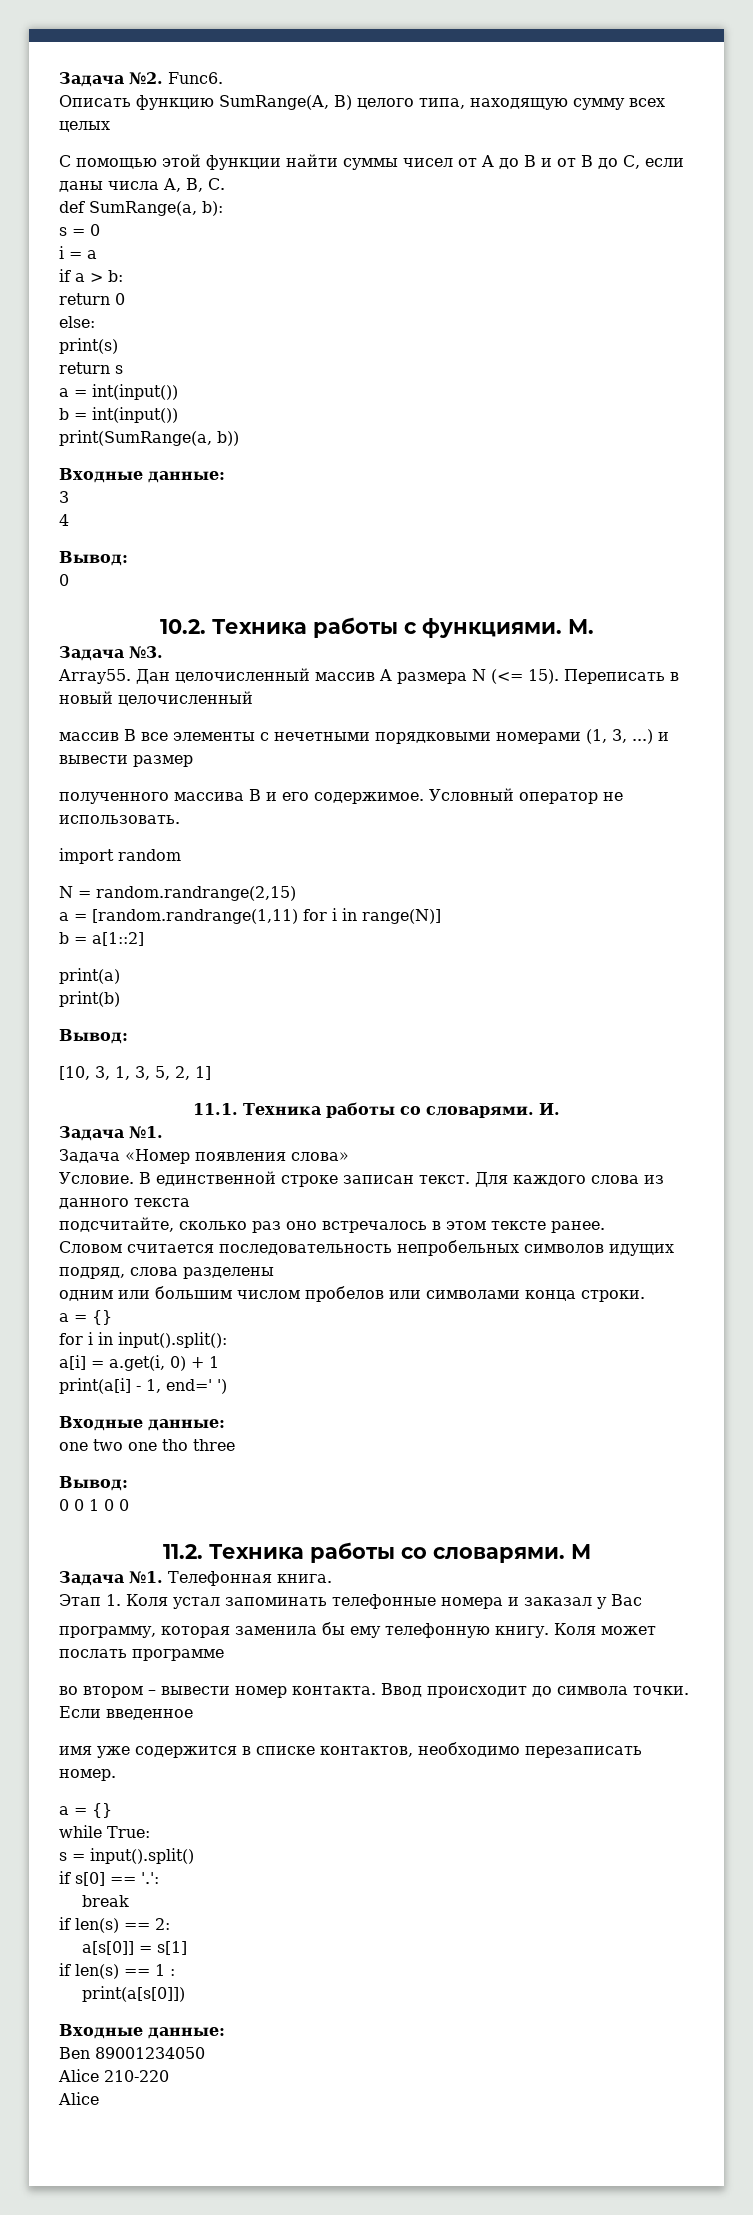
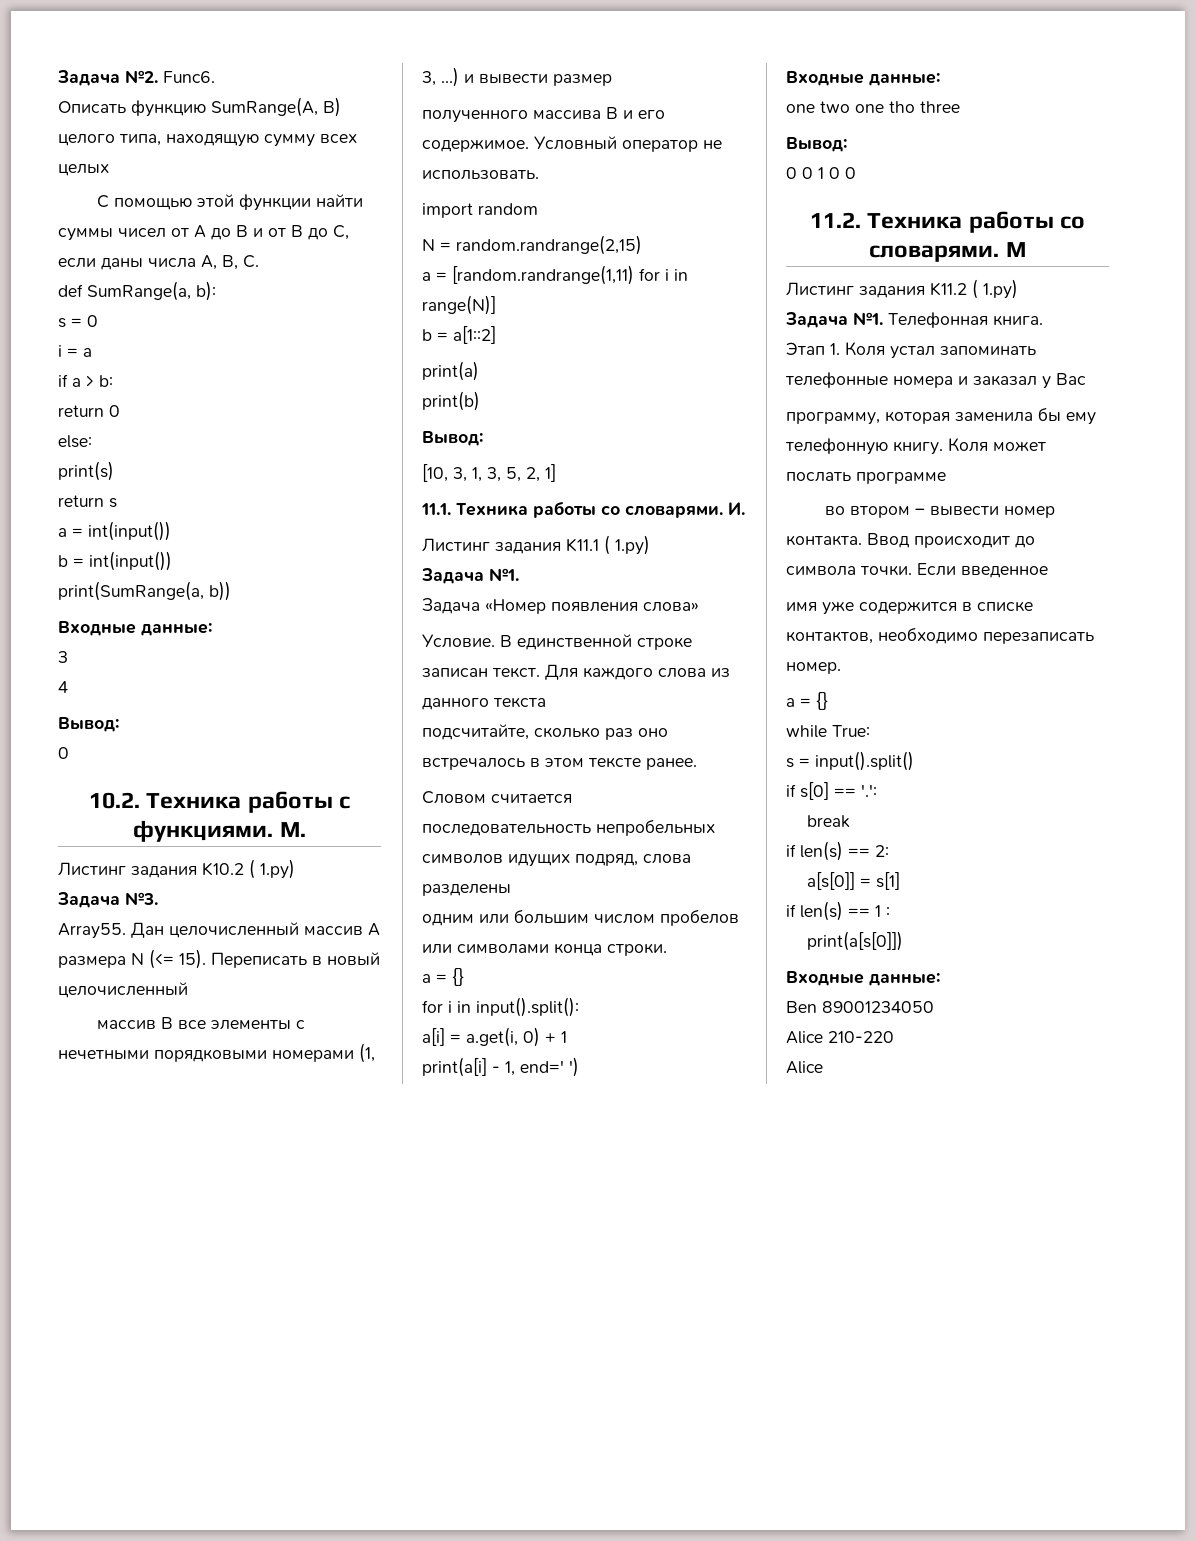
(594, 626) none -> [58,859,295,879] // Листинг задания K10.2 ( 1.py)
(560, 1109) none -> [422,535,650,555] // Листинг задания K11.1 ( 1.py)
(591, 1551) none -> [786,279,1018,299] // Листинг задания K11.2 ( 1.py)

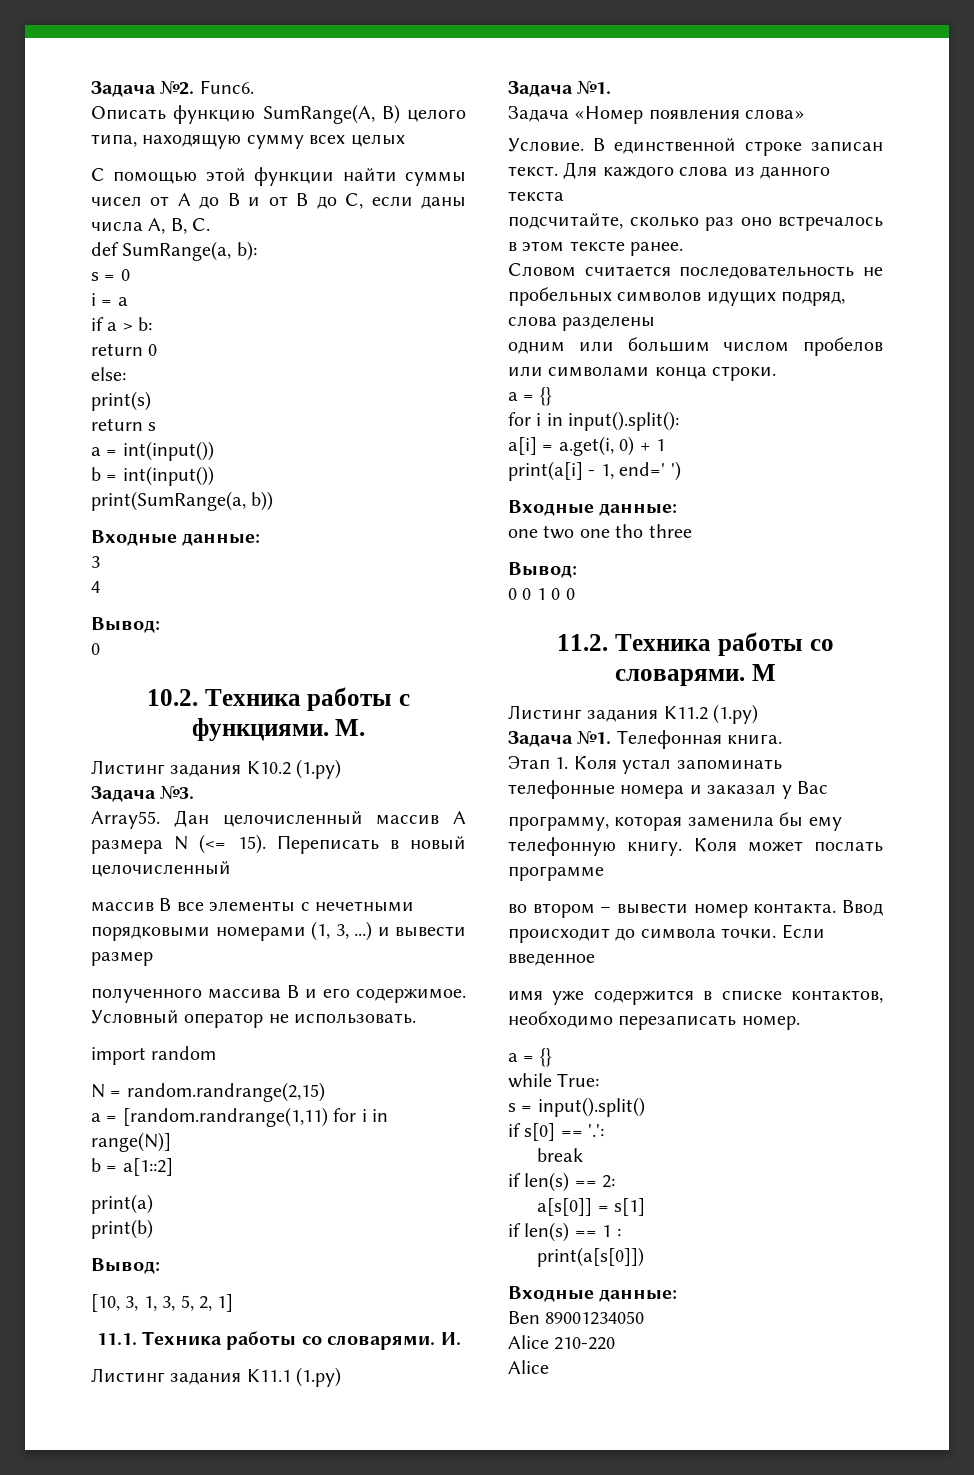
[249,859,295,879] ( 1.py) -> [296,759,342,779] (1.py)
[604,535,650,555] ( 1.py) -> [296,1367,342,1387] (1.py)
[596,819,715,836] непробельных -> [863,267,883,276] [508,287,612,306] не пробельных
[972,279,1018,299] ( 1.py) -> [713,704,759,724] (1.py)

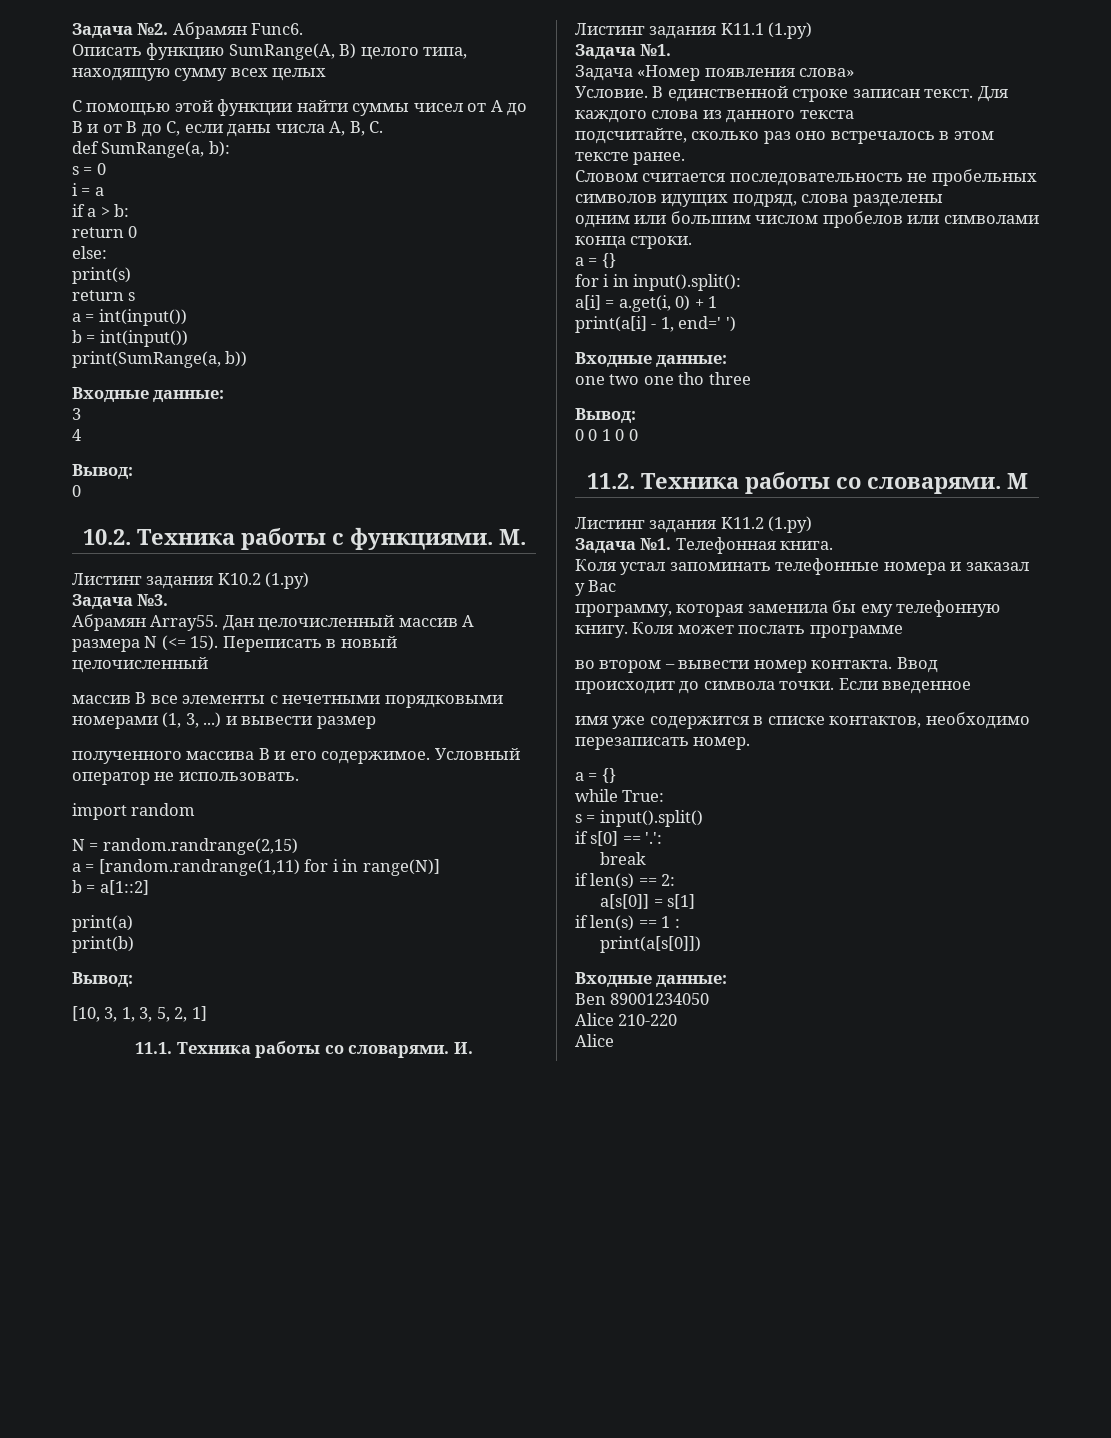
(195, 88) none -> [172,22,247,39] Абрамян
(195, 792) none -> [72,614,146,631] Абрамян
[508,756,569,769] Этап 1. -> (834, 545) none

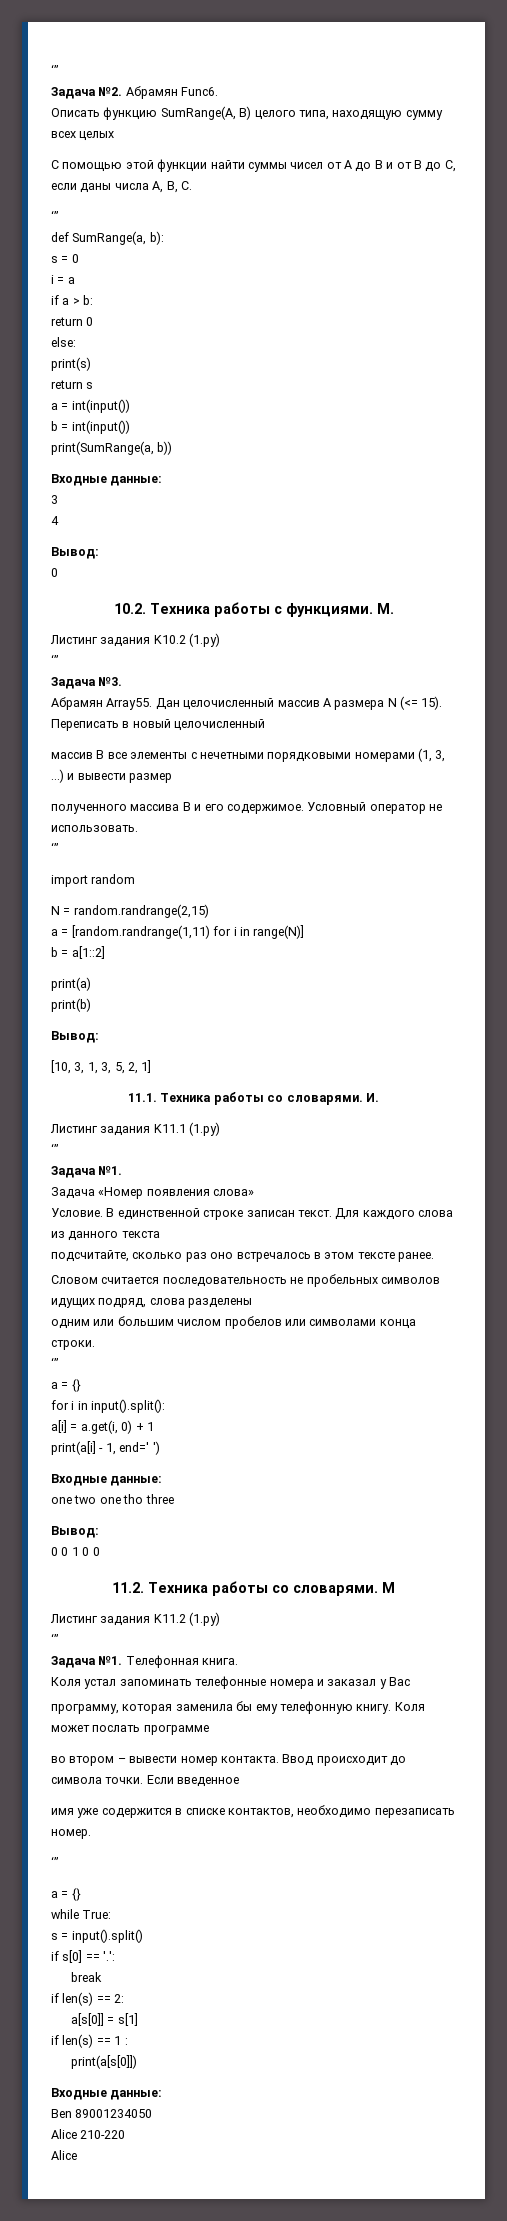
(72, 30) none -> [51,64,58,75] ‘’’ //
(384, 127) none -> [51,210,58,221] // ‘’’
(310, 580) none -> [51,654,58,665] // ‘’’
(299, 776) none -> [51,842,58,853] // ‘’’
(813, 30) none -> [51,1143,58,1154] // ‘’’
(693, 242) none -> [51,1357,58,1368] // ‘’’
(813, 524) none -> [51,1633,58,1644] // ‘’’
(751, 743) none -> [51,1856,58,1867] // ‘’’

